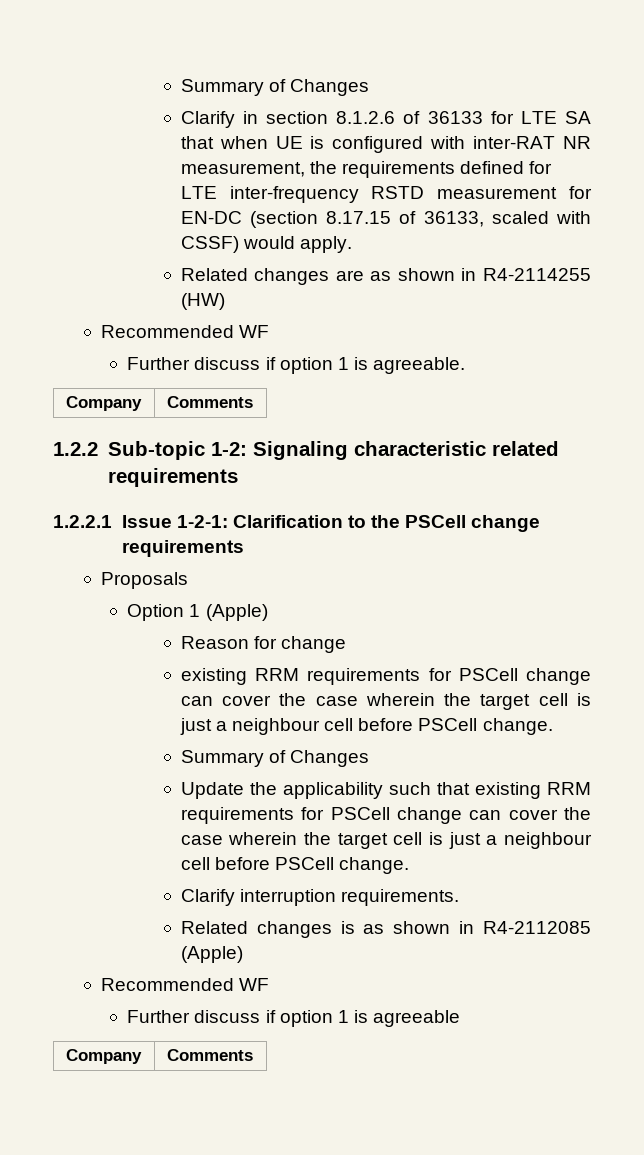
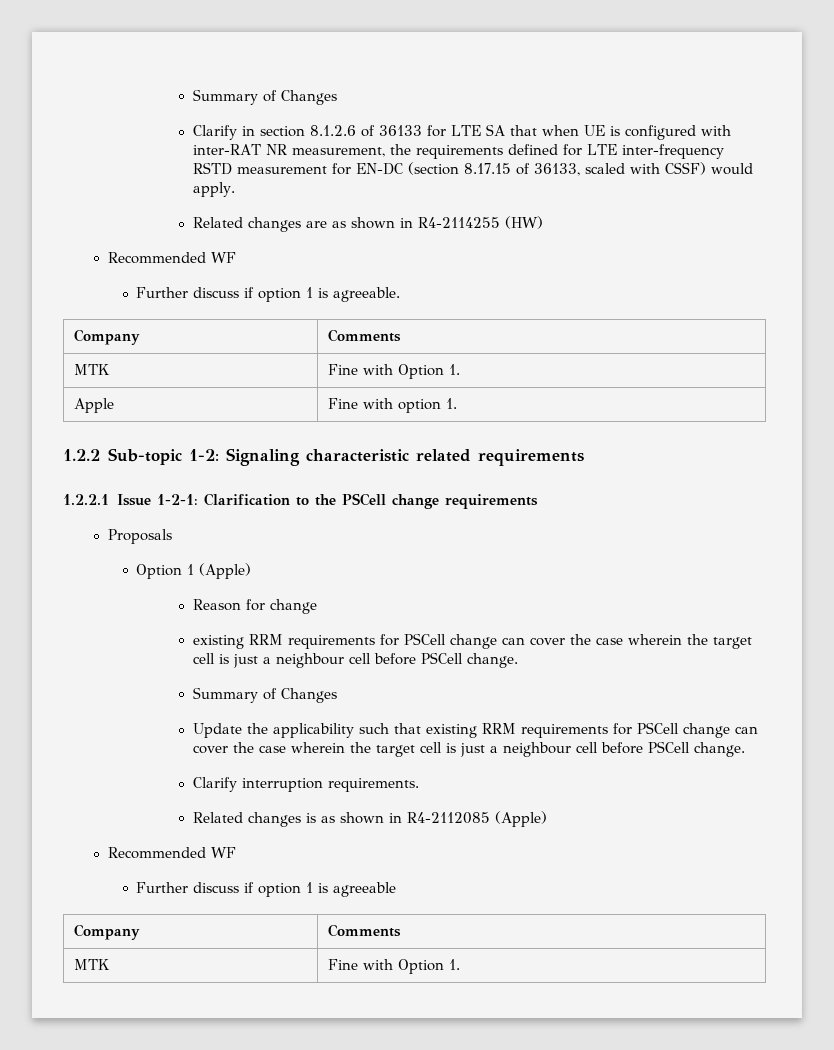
(253, 402) none -> [73,364,110,375] [327,364,460,379] [73,398,114,413] [327,398,457,413] // MTK | Fine with Option 1. // Apple | Fine with option 1.
(253, 1055) none -> [73,959,110,970] [327,959,460,974] // MTK | Fine with Option 1.

